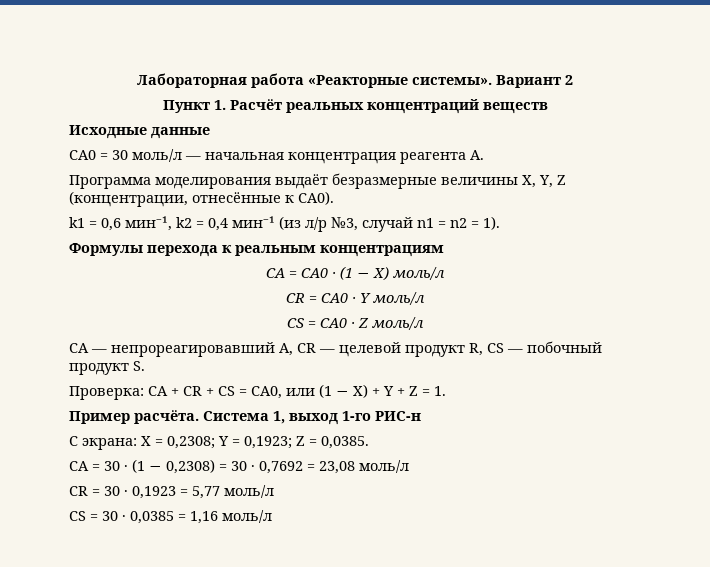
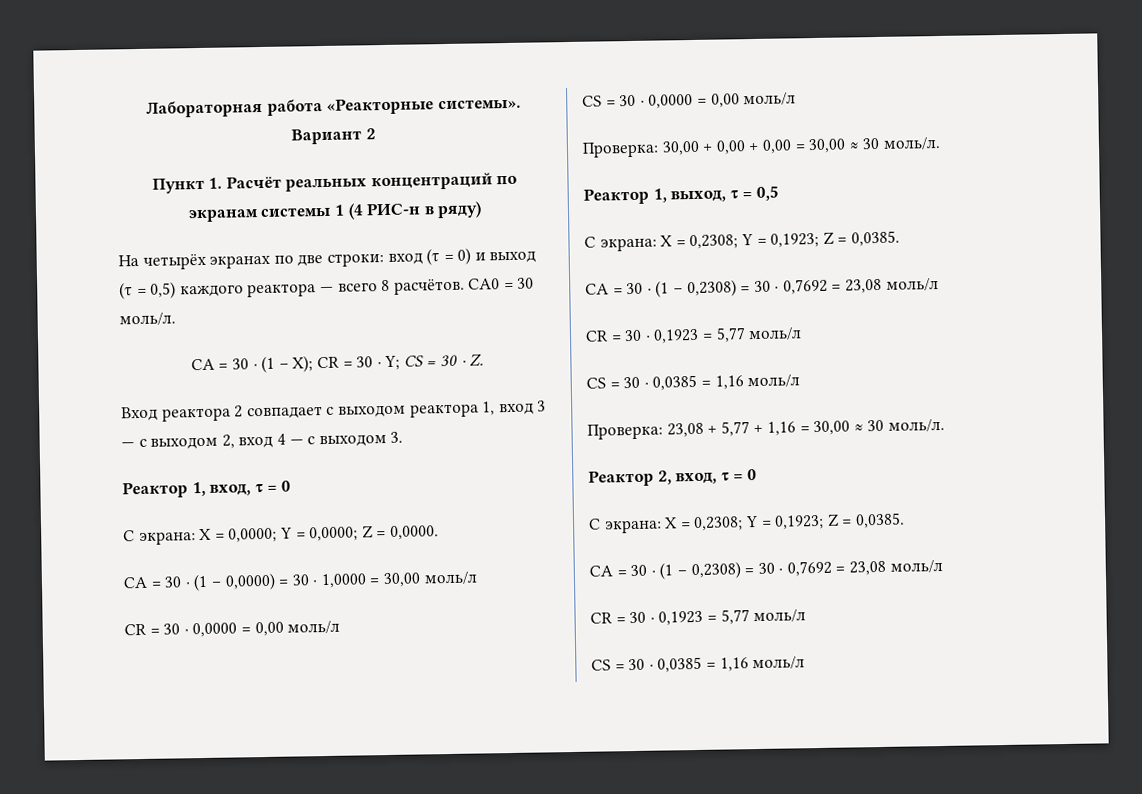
[482,102,548,114] [69,125,210,139] [69,149,484,164] [69,173,566,189] [69,191,334,207] [69,216,500,232] [69,243,444,257] [266,266,445,280] [286,292,425,305] [287,317,424,330] [69,341,602,357] [69,361,145,375] [69,384,446,400] [69,410,421,425] веществ // Исходные данные // CA0 = 30 моль/л — начальная концентрация реагента A. // Программа моделирования выдаёт безразмерные величины X, Y, Z (концентрации, отнесённые к CA0). // k1 = 0,6 мин⁻¹, k2 = 0,4 мин⁻¹ (из л/р №3, случай n1 = n2 = 1). // Формулы перехода к реальным концентрациям // CA = CA0 · (1 − X) моль/л // CR = CA0 · Y моль/л // CS = CA0 · Z моль/л // CA — непрореагировавший A, CR — целевой продукт R, CS — побочный продукт S. // Проверка: CA + CR + CS = CA0, или (1 − X) + Y + Z = 1. // Пример расчёта. Система 1, выход 1-го РИС-н -> [496,174,518,185] [187,201,483,223] [118,247,537,270] [119,277,535,300] [119,312,176,326] [190,353,485,374] [121,400,547,422] [121,431,404,450] [122,480,291,499] [123,525,439,546] [123,571,478,592] [124,620,341,638] [582,92,797,109] [582,136,941,158] [583,185,779,205] по экранам системы 1 (4 РИС-н в ряду) // На четырёх экранах по две строки: вход (τ = 0) и выход (τ = 0,5) каждого реактора — всего 8 расчётов. CA0 = 30 моль/л. // CA = 30 · (1 − X); CR = 30 · Y; CS = 30 · Z. // Вход реактора 2 совпадает с выходом реактора 1, вход 3 — с выходом 2, вход 4 — с выходом 3. // Реактор 1, вход, τ = 0 // С экрана: X = 0,0000; Y = 0,0000; Z = 0,0000. // CA = 30 · (1 − 0,0000) = 30 · 1,0000 = 30,00 моль/л // CR = 30 · 0,0000 = 0,00 моль/л // CS = 30 · 0,0000 = 0,00 моль/л // Проверка: 30,00 + 0,00 + 0,00 = 30,00 ≈ 30 моль/л. // Реактор 1, выход, τ = 0,5
(272, 516) none -> [587,418,945,440] [588,469,757,487] [588,512,905,534] [589,559,943,580] [590,609,807,626] [591,656,806,673] // Проверка: 23,08 + 5,77 + 1,16 = 30,00 ≈ 30 моль/л. // Реактор 2, вход, τ = 0 // С экрана: X = 0,2308; Y = 0,1923; Z = 0,0385. // CA = 30 · (1 − 0,2308) = 30 · 0,7692 = 23,08 моль/л // CR = 30 · 0,1923 = 5,77 моль/л // CS = 30 · 0,0385 = 1,16 моль/л

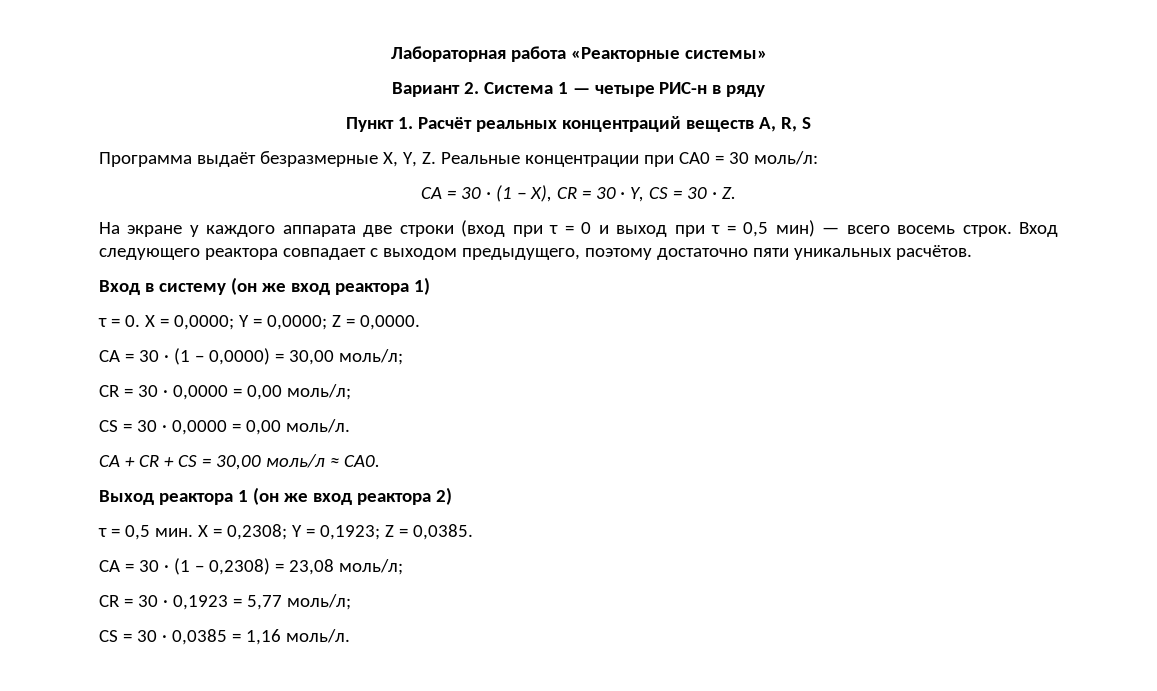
[437,98,521,110] [291,128,376,145] системы». Вариант 2 -> [684,50,767,59] [391,82,766,97] системы» // Вариант 2. Система 1 — четыре РИС-н в ряду
[496,174,518,185] [187,201,483,223] [118,247,537,270] [119,278,465,300] по экранам системы 1 (4 РИС-н в ряду) // На четырёх экранах по две строки: вход (τ = 0) и выход (τ = 0,5) каждого реактора — всего 8 расчётов. -> [685,117,811,132] [99,151,674,167] веществ A, R, S // Программа выдаёт безразмерные X, Y, Z. Реальные концентрации при
[119,312,176,326] [190,355,401,374] моль/л. // CA = 30 · (1 − X); CR = 30 · Y; -> [753,151,818,165] [420,185,645,202] моль/л: // CA = 30 · (1 − X), CR = 30 · Y,
[121,400,547,422] [121,431,404,450] [122,480,291,499] [123,530,196,546] Вход реактора 2 совпадает с выходом реактора 1, вход 3 — с выходом 2, вход 4 — с выходом 3. // Реактор 1, вход, τ = 0 // С экрана: -> [99,220,1058,237] [99,245,972,260] [99,277,430,295] [98,315,140,327] На экране у каждого аппарата две строки (вход при τ = 0 и выход при τ = 0,5 мин) — всего восемь строк. Вход следующего реактора совпадает с выходом предыдущего, поэтому достаточно пяти уникальных расчётов. // Вход в систему (он же вход реактора 1) // τ = 0.
[291,571,478,589] 30 · 1,0000 = 30,00 моль/л -> [288,349,403,365] 30,00 моль/л;
[287,620,341,634] моль/л -> [286,384,351,400] моль/л;
[743,92,797,106] [582,136,941,158] [583,185,779,205] [584,236,657,252] моль/л // Проверка: 30,00 + 0,00 + 0,00 = 30,00 ≈ 30 моль/л. // Реактор 1, выход, τ = 0,5 // С экрана: -> [285,419,350,433] [99,454,380,470] [99,487,452,505] [98,525,193,540] моль/л. // CA + CR + CS = 30,00 моль/л ≈ CA0. // Выход реактора 1 (он же вход реактора 2) // τ = 0,5 мин.
[753,278,939,295] [585,327,803,344] [586,374,801,391] [587,418,945,440] [588,469,757,487] [588,512,905,534] [589,559,943,580] [590,609,807,626] [591,656,806,673] 30 · 0,7692 = 23,08 моль/л // CR = 30 · 0,1923 = 5,77 моль/л // CS = 30 · 0,0385 = 1,16 моль/л // Проверка: 23,08 + 5,77 + 1,16 = 30,00 ≈ 30 моль/л. // Реактор 2, вход, τ = 0 // С экрана: X = 0,2308; Y = 0,1923; Z = 0,0385. // CA = 30 · (1 − 0,2308) = 30 · 0,7692 = 23,08 моль/л // CR = 30 · 0,1923 = 5,77 моль/л // CS = 30 · 0,0385 = 1,16 моль/л -> [288,559,403,575] [99,594,351,610] [99,629,350,645] 23,08 моль/л; // CR = 30 · 0,1923 = 5,77 моль/л; // CS = 30 · 0,0385 = 1,16 моль/л.

